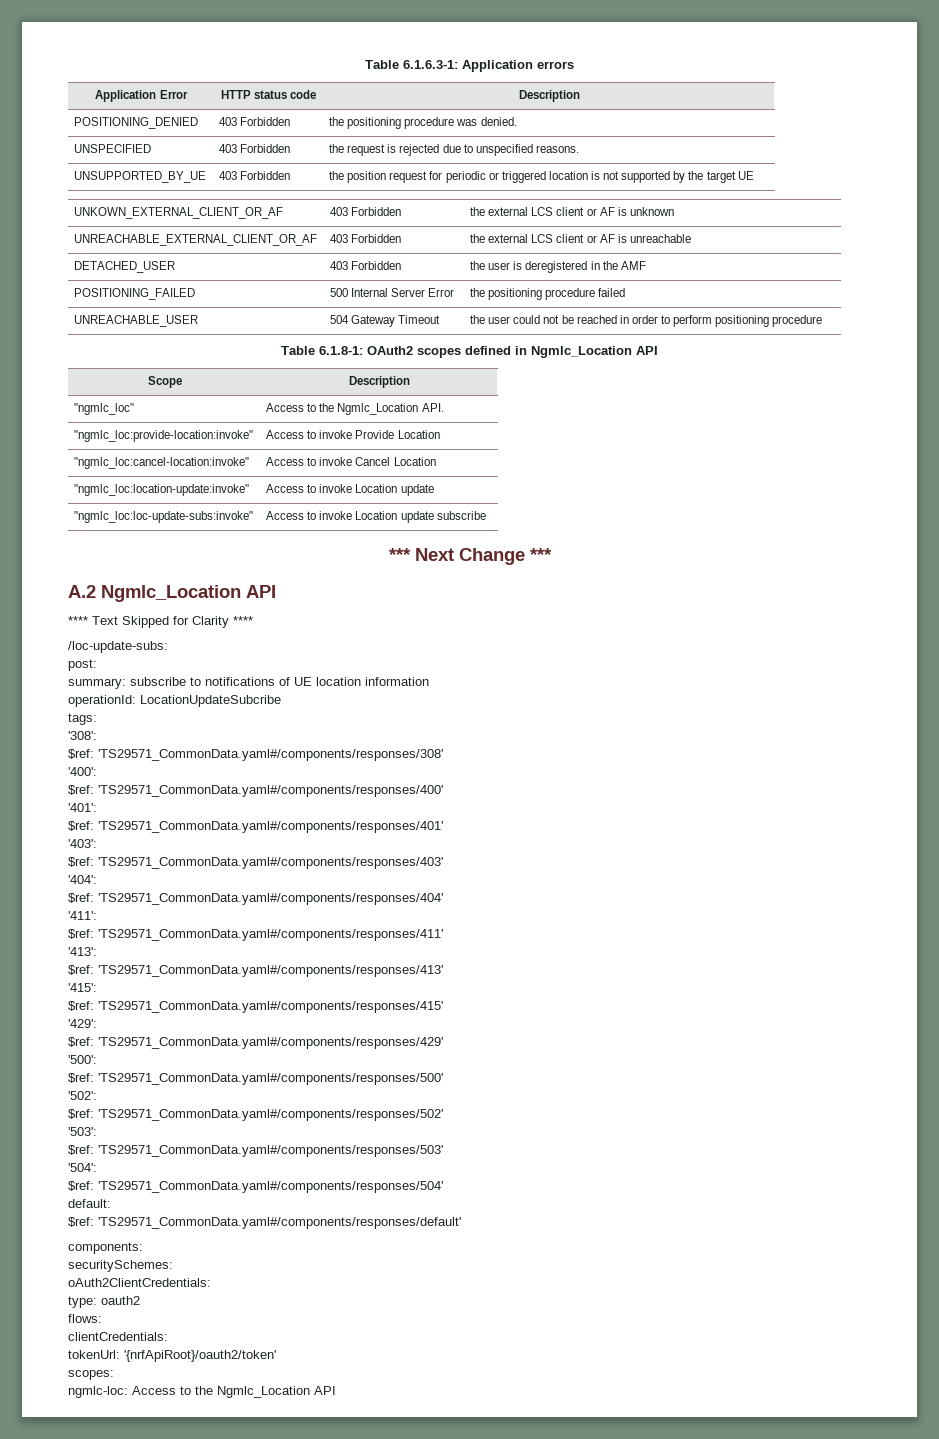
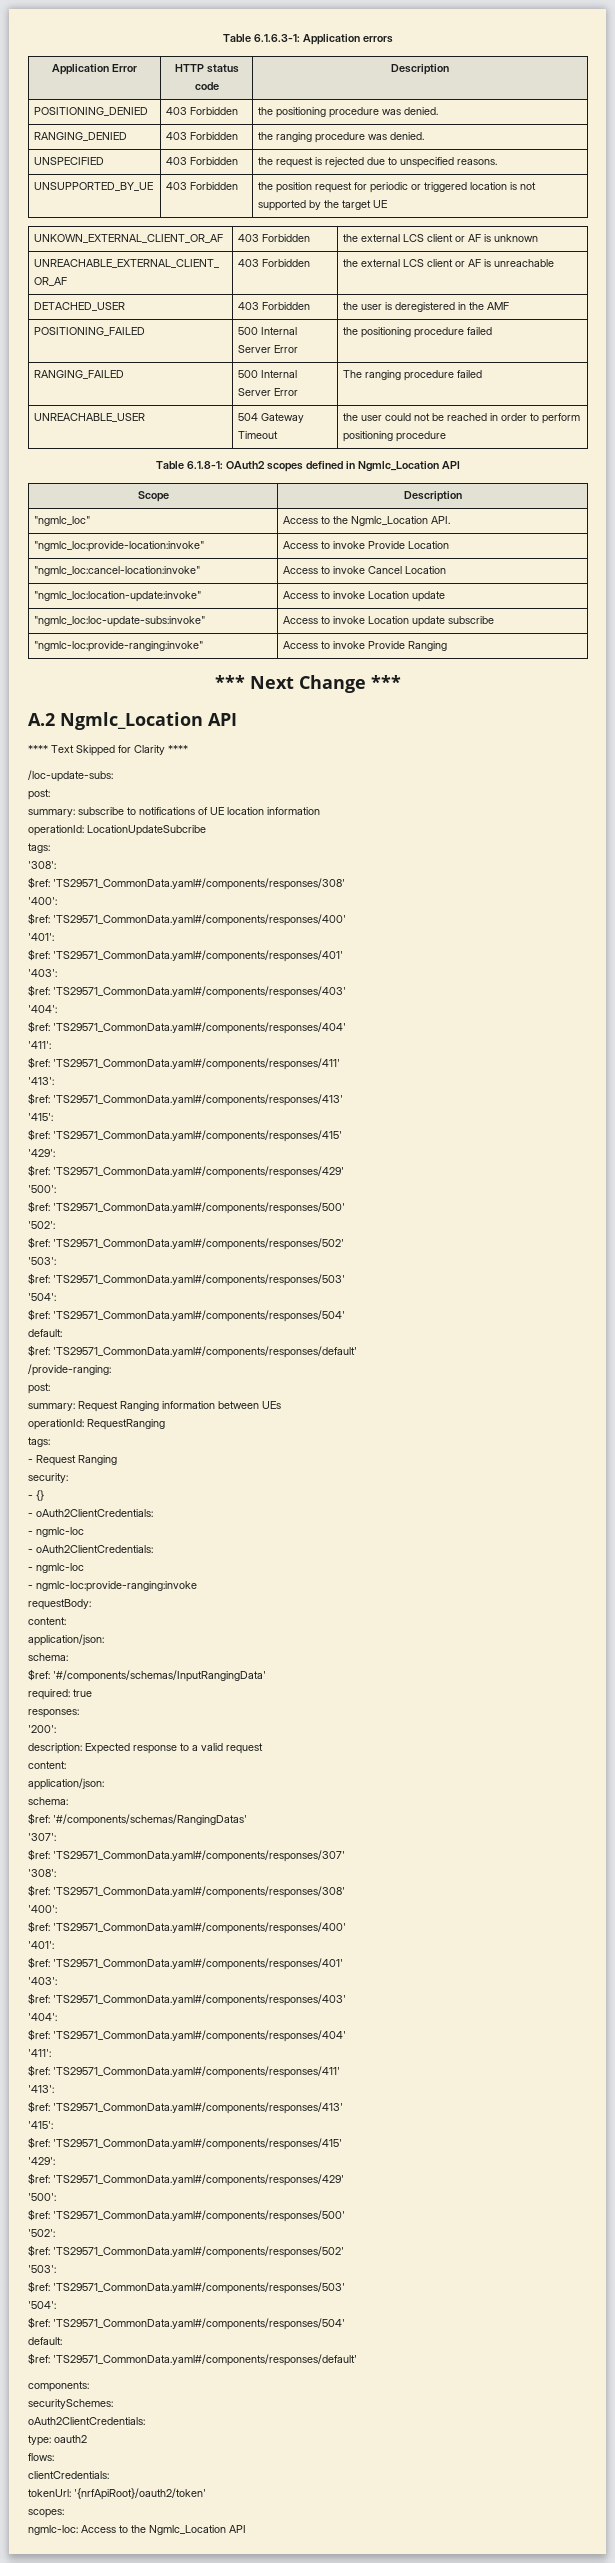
(517, 121) none -> [34,132,128,141] [166,132,239,140] [258,132,425,143] // RANGING_DENIED | 403 Forbidden | the ranging procedure was denied.
(626, 292) none -> [34,370,125,379] [238,370,298,378] [238,388,299,396] [343,370,483,381] // RANGING_FAILED | 500 Internal Server Error | The ranging procedure failed
(486, 515) none -> [34,641,204,652] [283,641,448,651] // "ngmlc-loc:provide-ranging:invoke" | Access to invoke Provide Ranging
(461, 1223) none -> [28,1364,111,1376] [28,1383,50,1394] [28,1401,281,1412] [28,1419,165,1430] [28,1437,50,1447] [28,1455,117,1466] [28,1473,68,1483] [28,1490,44,1501] [28,1509,153,1517] [28,1527,84,1537] [28,1545,153,1553] [28,1563,84,1573] [28,1581,197,1592] [28,1599,91,1610] [28,1617,66,1625] [28,1634,104,1646] [28,1653,68,1661] [28,1669,266,1682] [28,1689,92,1700] [28,1709,79,1718] [28,1725,56,1733] [28,1743,263,1754] [28,1761,66,1769] [28,1778,104,1790] [28,1797,68,1805] [28,1813,247,1826] [28,1833,56,1841] [28,1849,345,1862] [28,1869,56,1877] [28,1885,345,1898] [28,1905,57,1913] [28,1921,346,1934] [28,1941,54,1949] [28,1957,343,1970] [28,1977,57,1985] [28,1993,346,2006] [28,2013,57,2021] [28,2029,346,2042] [28,2049,51,2057] [28,2065,340,2078] [28,2085,54,2093] [28,2101,343,2114] [28,2121,53,2129] [28,2137,342,2150] [28,2157,55,2165] [28,2173,344,2186] [28,2193,56,2201] [28,2209,345,2222] [28,2229,55,2237] [28,2245,344,2258] [28,2265,56,2273] [28,2281,345,2294] [28,2301,56,2309] [28,2317,345,2330] [28,2337,62,2345] [28,2353,357,2366] // /provide-ranging: // post: // summary: Request Ranging information between UEs // operationId: RequestRanging // tags: // - Request Ranging // security: // - {} // - oAuth2ClientCredentials: // - ngmlc-loc // - oAuth2ClientCredentials: // - ngmlc-loc // - ngmlc-loc:provide-ranging:invoke // requestBody: // content: // application/json: // schema: // $ref: '#/components/schemas/InputRangingData' // required: true // responses: // '200': // description: Expected response to a valid request // content: // application/json: // schema: // $ref: '#/components/schemas/RangingDatas' // '307': // $ref: 'TS29571_CommonData.yaml#/components/responses/307' // '308': // $ref: 'TS29571_CommonData.yaml#/components/responses/308' // '400': // $ref: 'TS29571_CommonData.yaml#/components/responses/400' // '401': // $ref: 'TS29571_CommonData.yaml#/components/responses/401' // '403': // $ref: 'TS29571_CommonData.yaml#/components/responses/403' // '404': // $ref: 'TS29571_CommonData.yaml#/components/responses/404' // '411': // $ref: 'TS29571_CommonData.yaml#/components/responses/411' // '413': // $ref: 'TS29571_CommonData.yaml#/components/responses/413' // '415': // $ref: 'TS29571_CommonData.yaml#/components/responses/415' // '429': // $ref: 'TS29571_CommonData.yaml#/components/responses/429' // '500': // $ref: 'TS29571_CommonData.yaml#/components/responses/500' // '502': // $ref: 'TS29571_CommonData.yaml#/components/responses/502' // '503': // $ref: 'TS29571_CommonData.yaml#/components/responses/503' // '504': // $ref: 'TS29571_CommonData.yaml#/components/responses/504' // default: // $ref: 'TS29571_CommonData.yaml#/components/responses/default'

